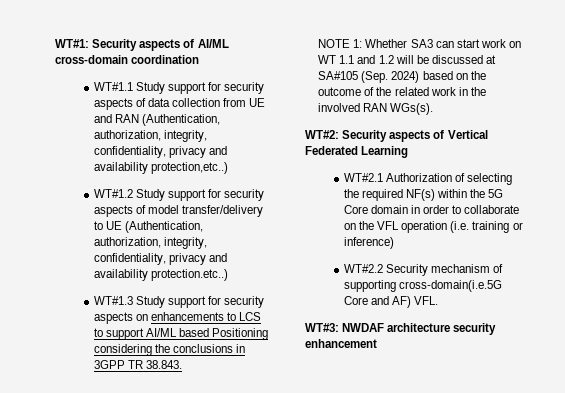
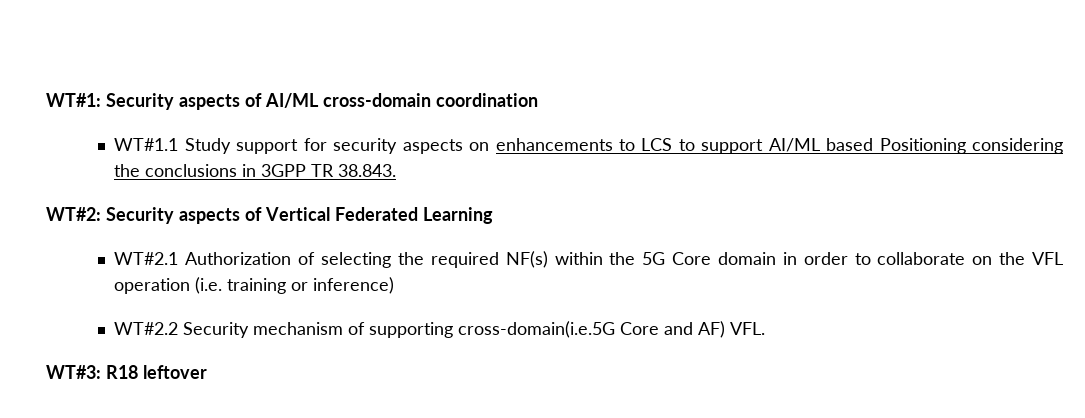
[136,98,266,107] [93,114,221,126] [93,130,208,142] [93,146,228,158] [93,162,229,174] [93,189,265,201] [93,205,264,217] [93,221,204,233] [93,237,208,249] [93,253,228,265] [93,269,229,281] [93,296,265,308] [93,312,133,324] of data collection from UE and RAN (Authentication, authorization, integrity, confidentiality, privacy and availability protection,etc..) // WT#1.2 Study support for security aspects of model transfer/delivery to UE (Authentication, authorization, integrity, confidentiality, privacy and availability protection.etc..) // WT#1.3 Study support for security aspects -> (463, 146) none
[318,39,521,48] [318,55,496,64] [318,71,486,83] [318,87,486,96] [318,103,434,115] // NOTE 1: Whether SA3 can start work on WT 1.1 and 1.2 will be discussed at SA#105 (Sep. 2024) based on the outcome of the related work in the involved RAN WGs(s). -> (397, 170) none
[342,323,497,335] [305,339,378,348] NWDAF architecture security enhancement -> [106,365,208,379] R18 leftover

